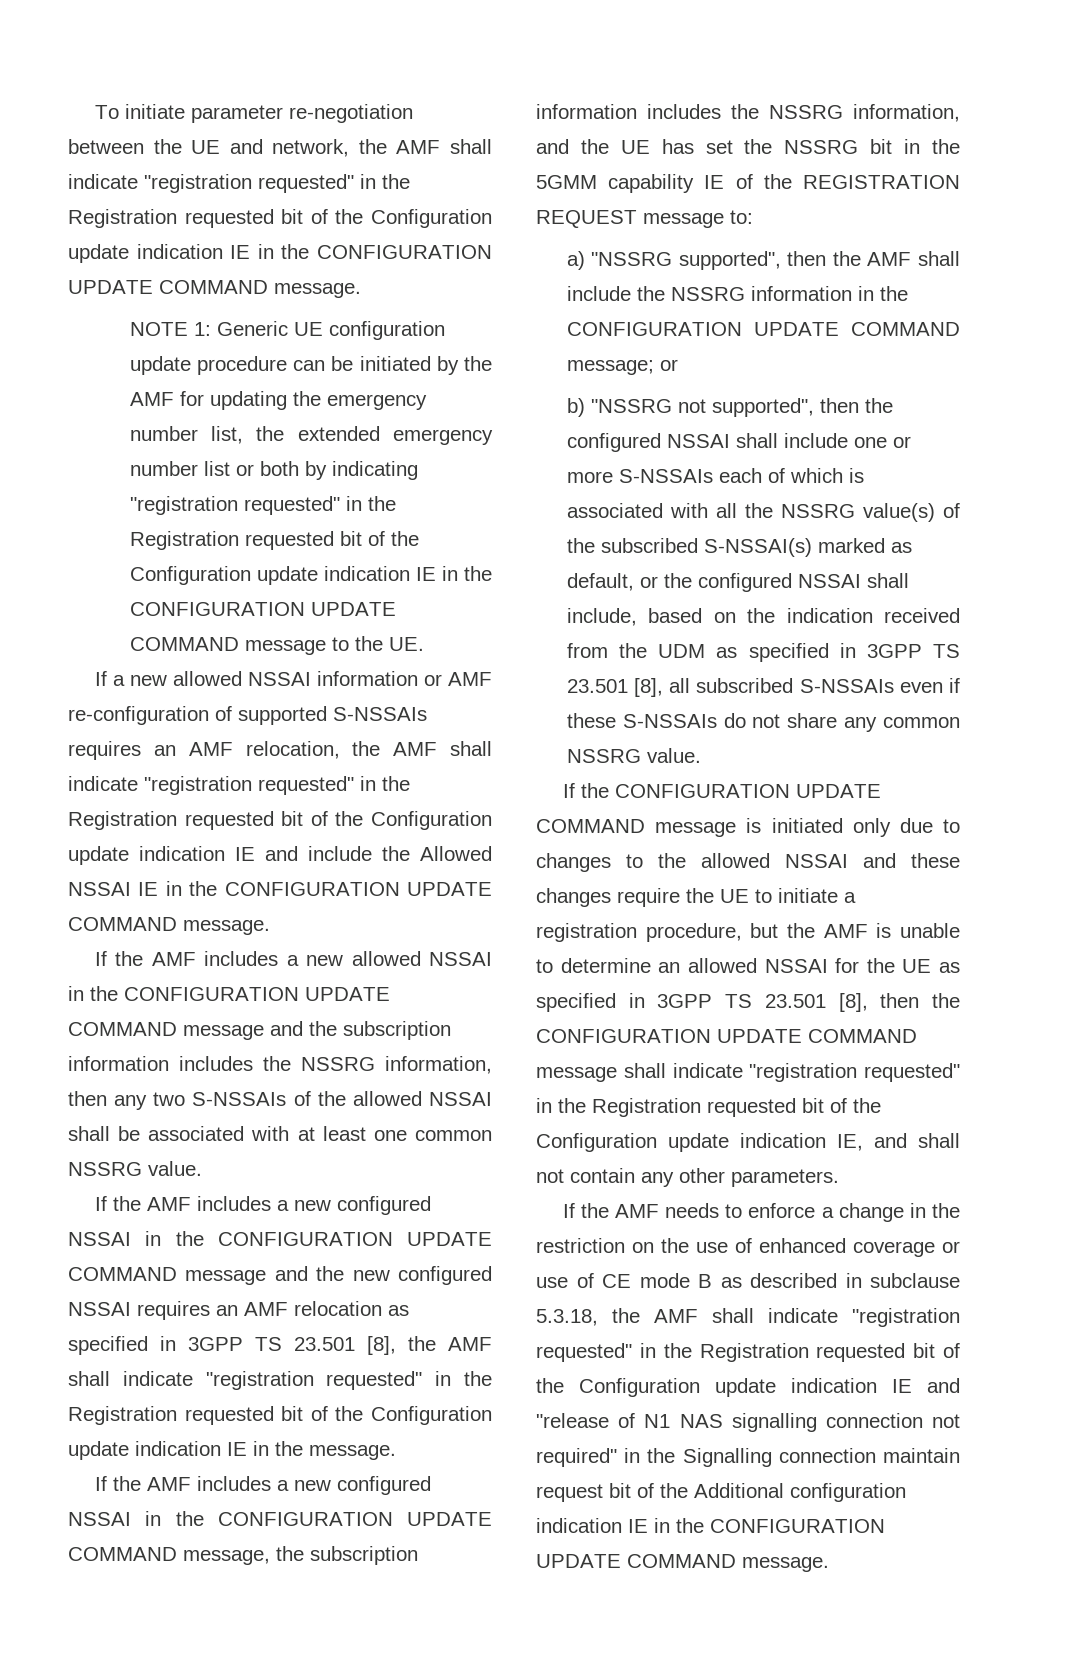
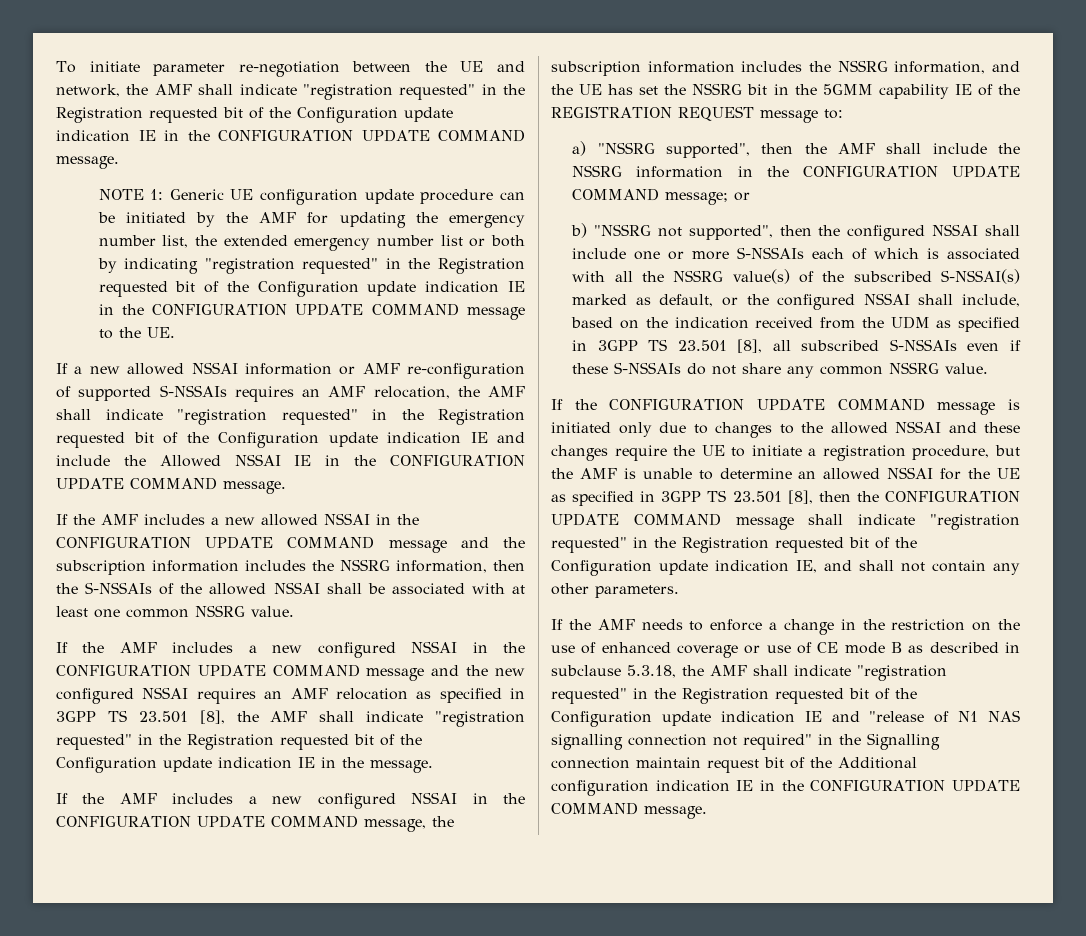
[114,1092,186,1110] any two -> [56,583,78,594] the

